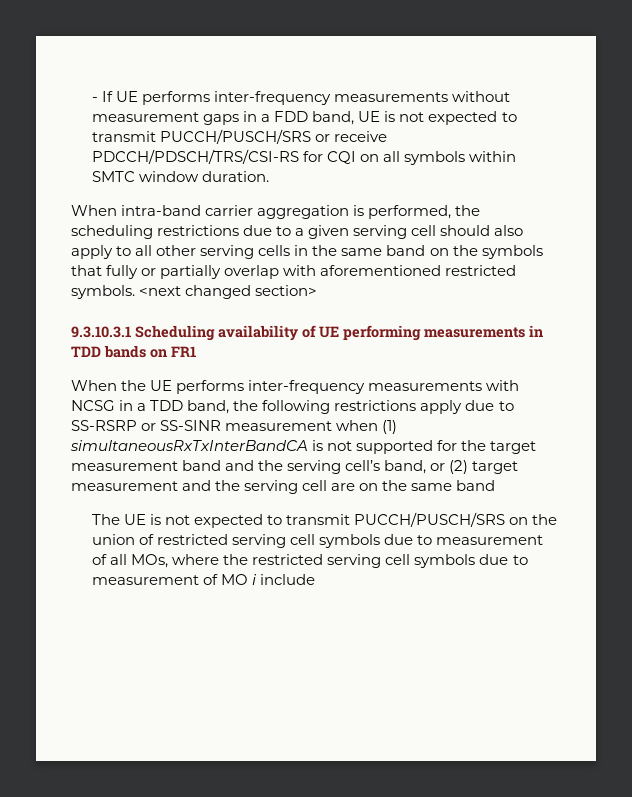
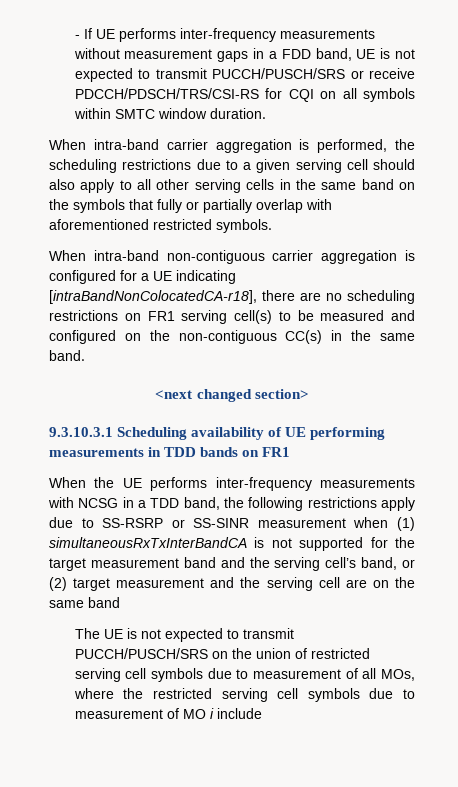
(135, 292) none -> [49,250,415,264] [49,270,236,284] [49,290,415,304] [49,310,415,324] [49,330,415,344] [49,350,85,361] // When intra-band non-contiguous carrier aggregation is configured for a UE indicating [intraBandNonColocatedCA-r18], there are no scheduling restrictions on FR1 serving cell(s) to be measured and configured on the non-contiguous CC(s) in the same band. //

